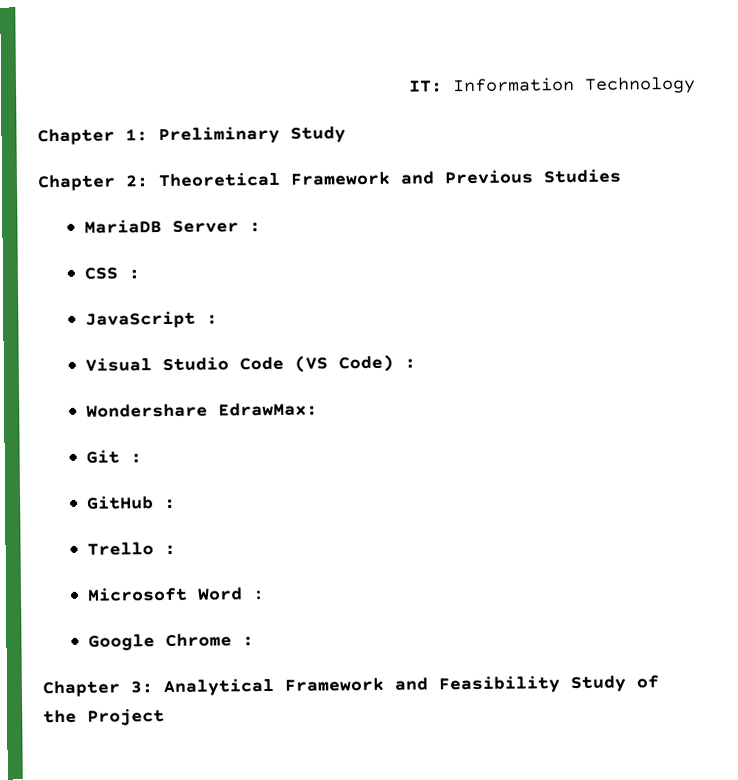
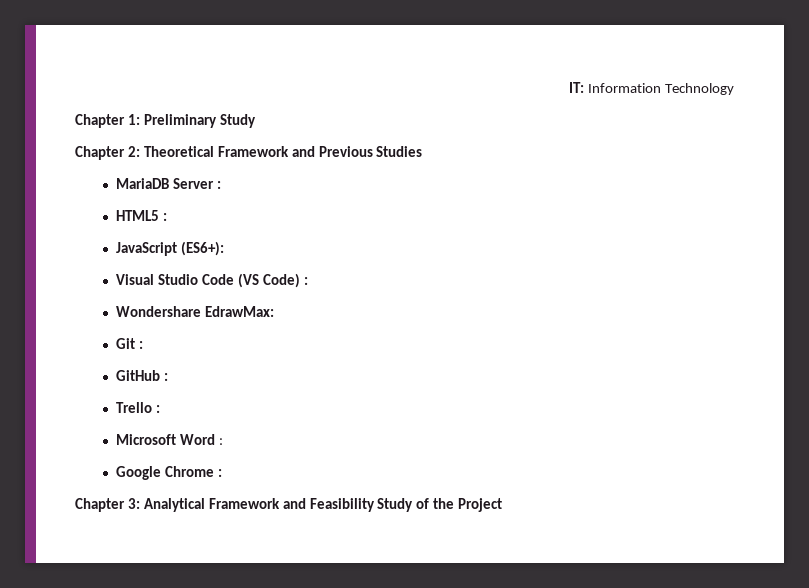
[83,267,118,280] CSS -> [116,210,160,221] HTML5
[205,314,218,325] : -> [181,241,225,256] (ES6+):

